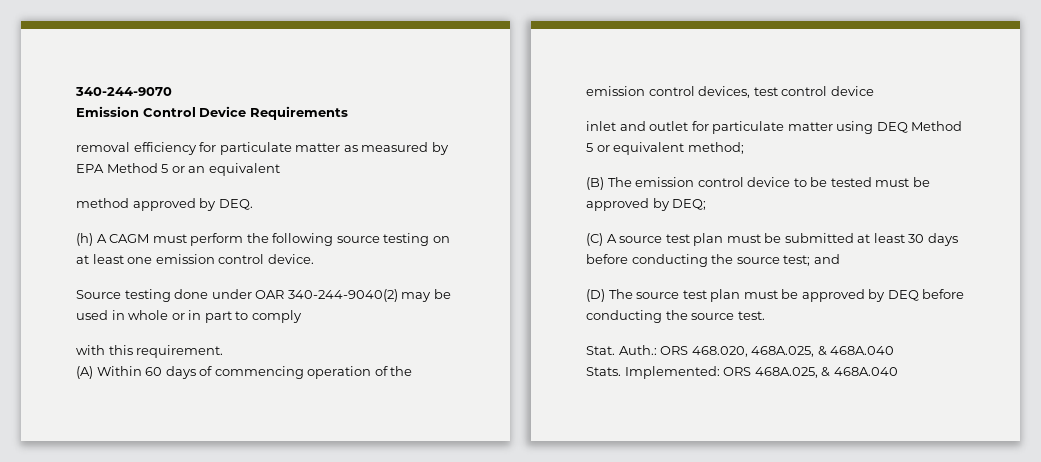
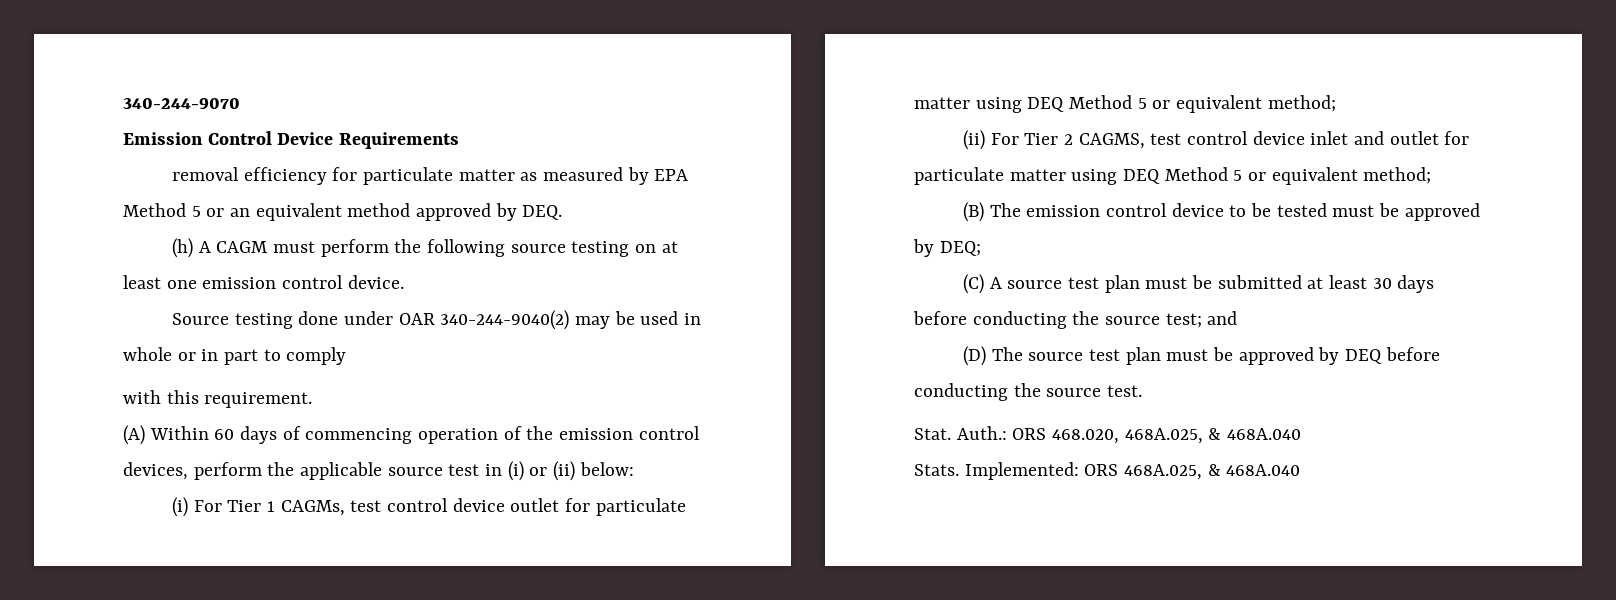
(280, 169) // -> (342, 212) none
[753,86,874,96] test control device // -> [193,461,634,481] [171,497,686,517] [914,95,1336,113] [962,130,1305,150] perform the applicable source test in (i) or (ii) below: // (i) For Tier 1 CAGMs, test control device outlet for particulate matter using DEQ Method 5 or equivalent method; // (ii) For Tier 2 CAGMS, test control device

